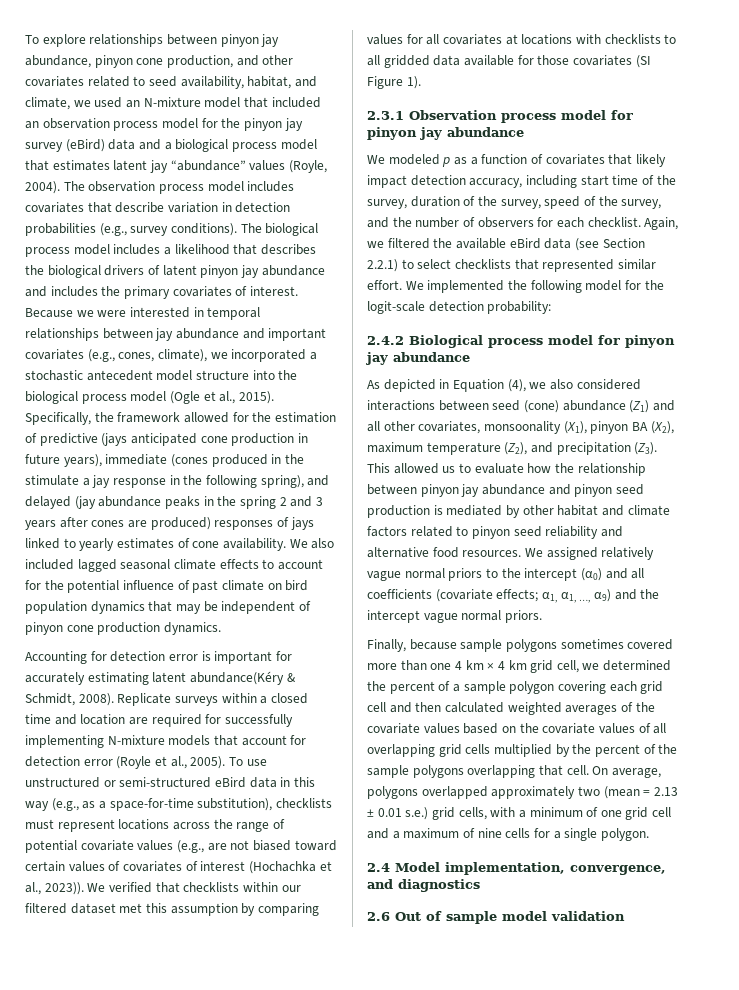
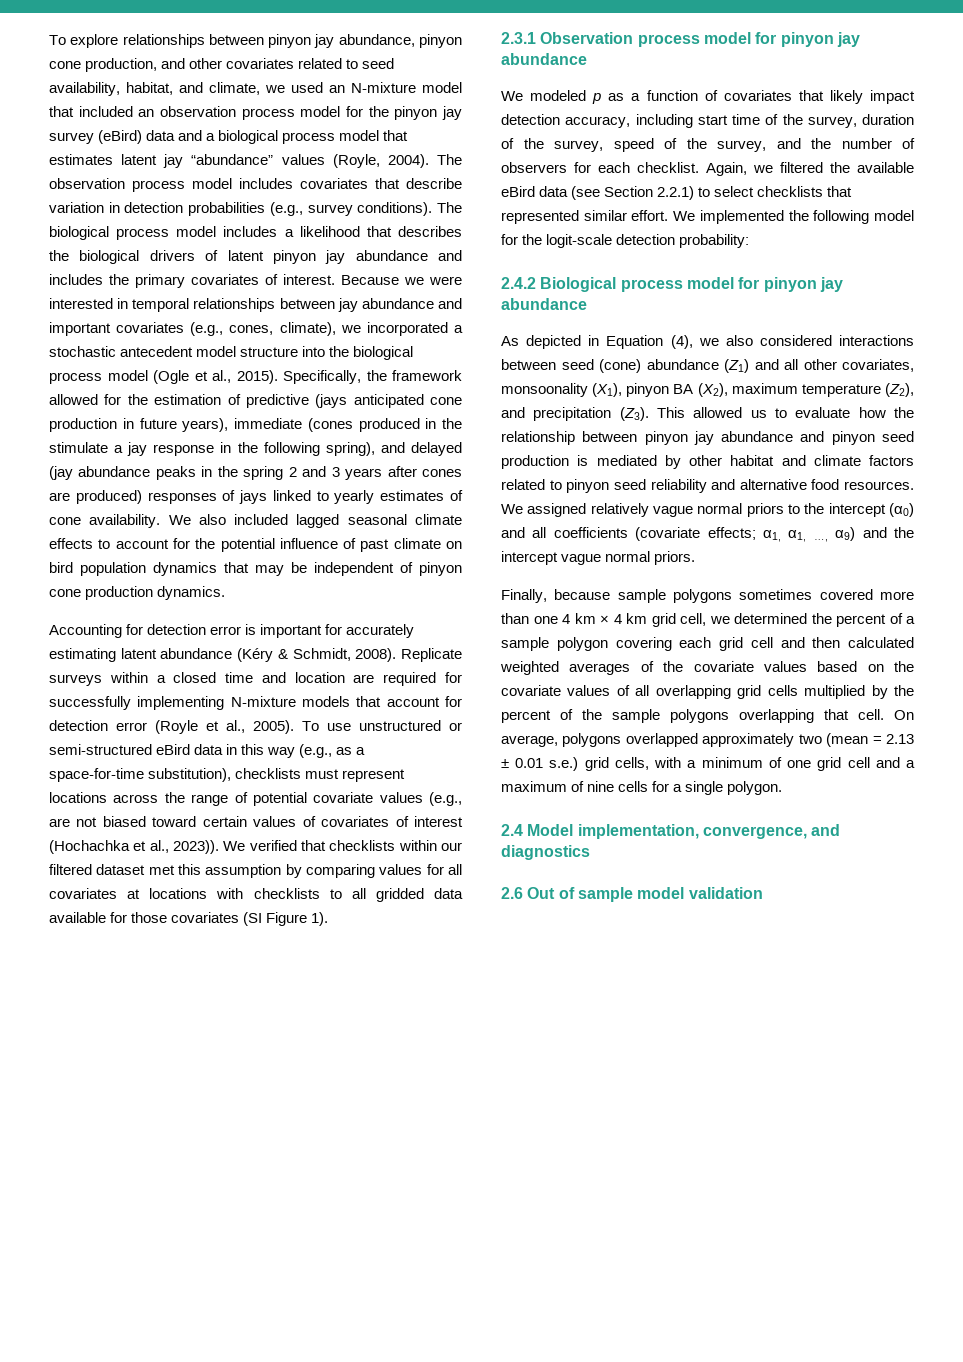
[189,671,284,685] abundance(Kéry -> [160,648,274,662] abundance (Kéry

